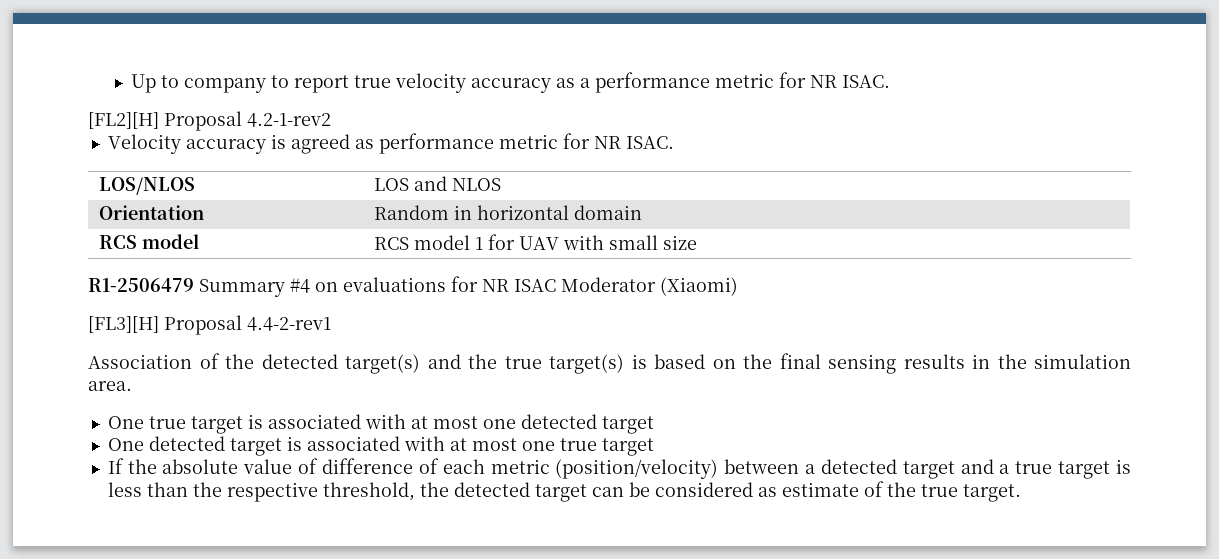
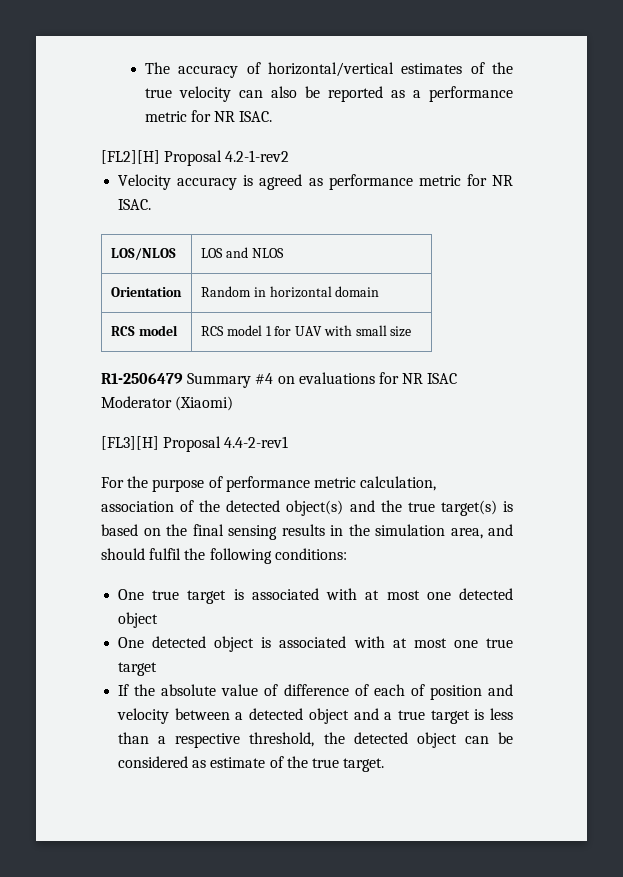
[131,73,552,93] Up to company to report true velocity accuracy -> [144,62,513,78] [144,86,383,102] The accuracy of horizontal/vertical estimates of the true velocity can also be reported
[88,354,192,369] Association -> [101,476,437,492] [101,501,174,512] For the purpose of performance metric calculation, association
[345,354,420,374] target(s) -> [286,500,344,516] object(s)
[88,381,132,391] area. -> [450,524,513,539] [101,548,347,564] area, and should fulfil the following conditions:
[601,416,654,434] target -> [118,612,159,628] object
[229,438,282,456] target -> [214,636,255,652] object
[490,459,719,479] metric (position/velocity) -> [410,684,513,700] [117,708,170,724] of position and velocity
[902,461,955,479] target -> [308,708,349,724] object
[192,482,222,497] the -> [158,736,167,744] a
[534,484,587,502] target -> [416,732,457,748] object

